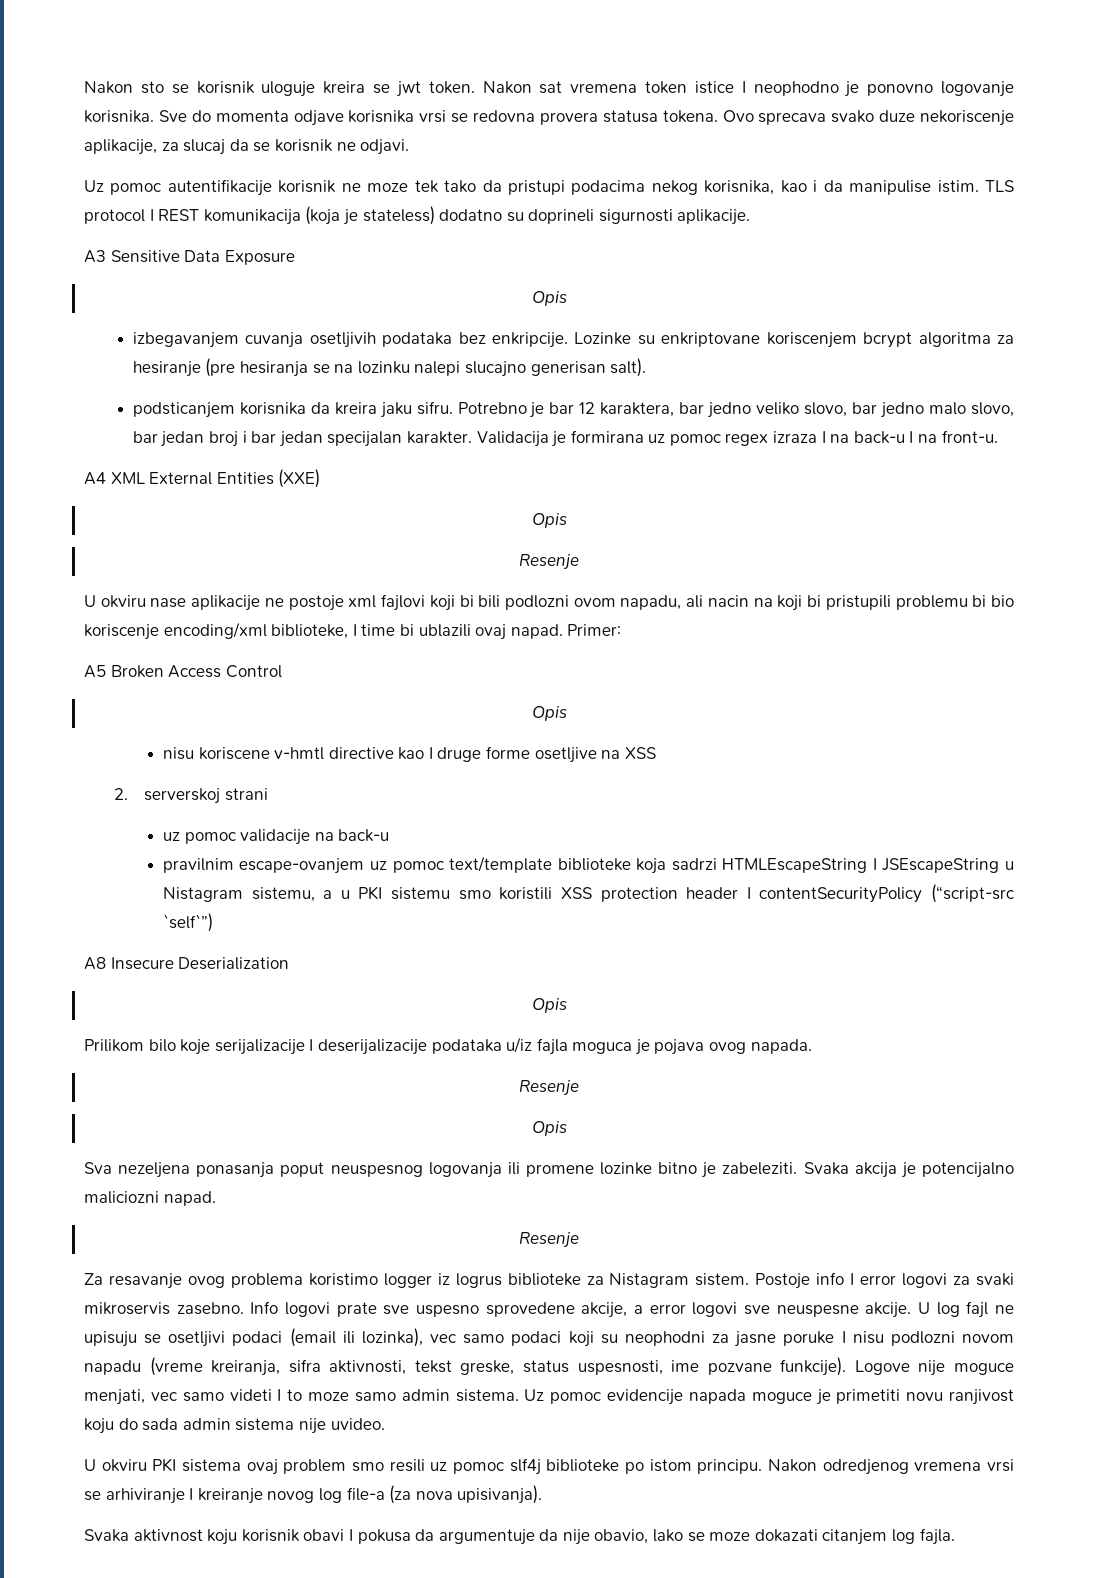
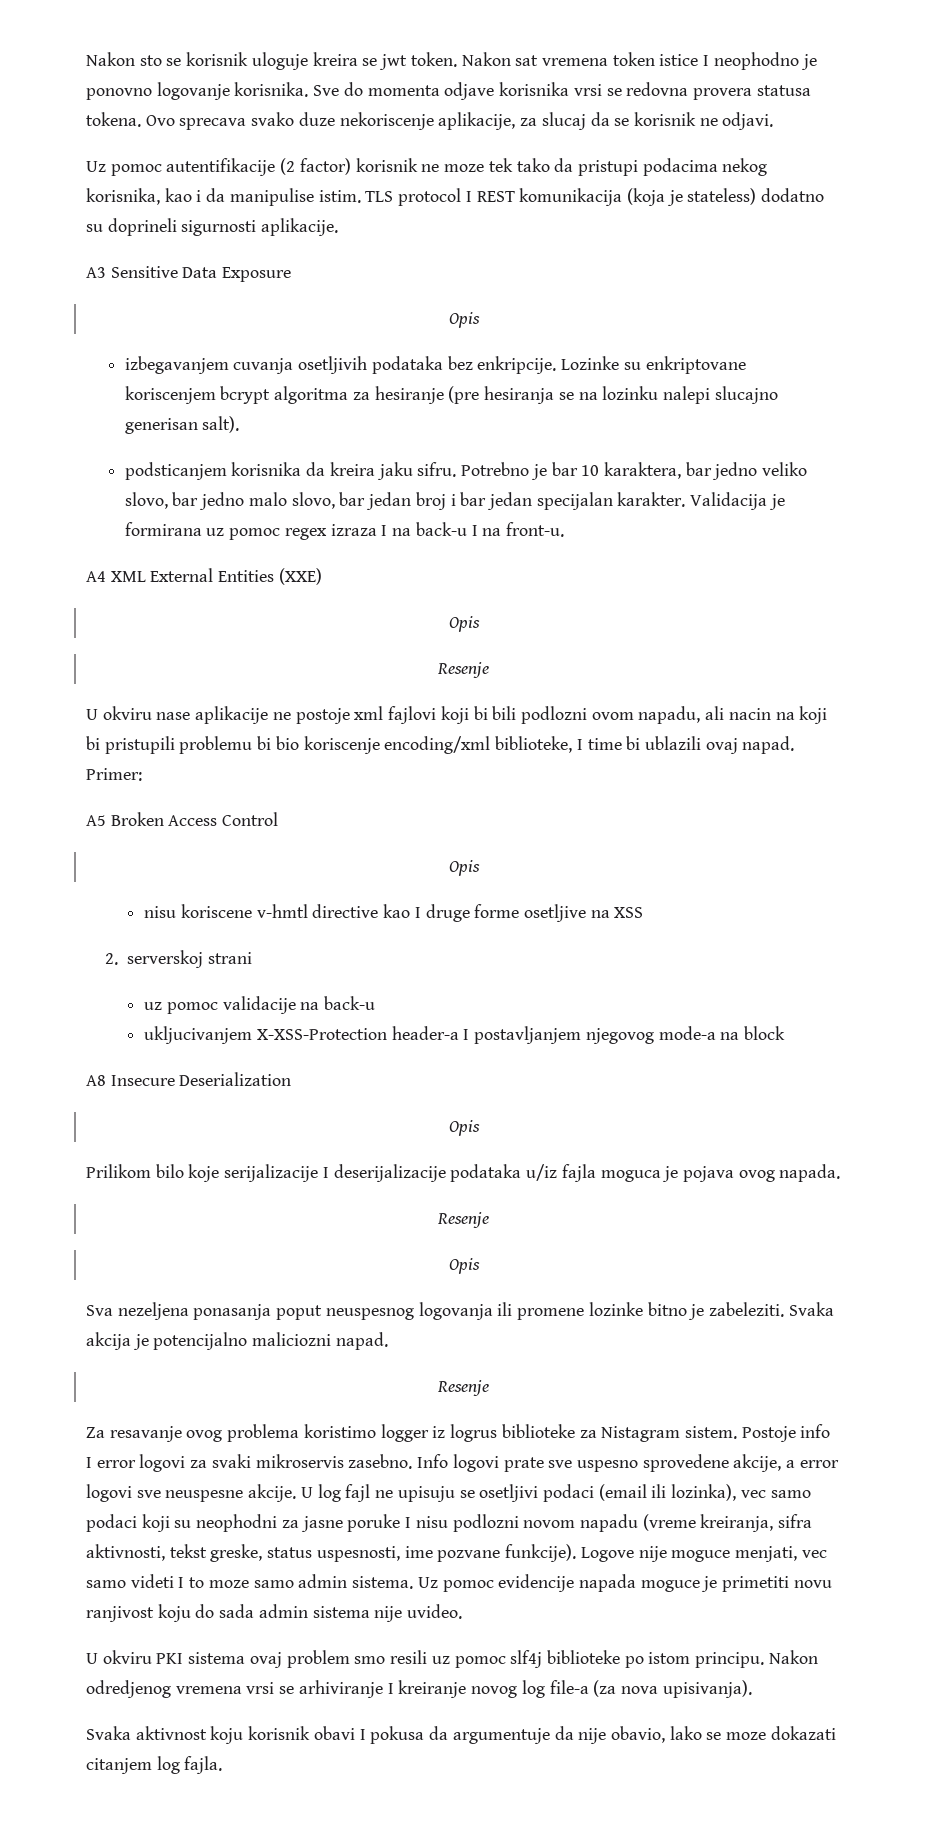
(272, 187) none -> [280,158,351,175] (2 factor)
[579,402,596,414] 12 -> [581,465,600,476] 10
[162,856,1014,874] [162,884,1014,903] [162,913,213,932] pravilnim escape-ovanjem uz pomoc text/template biblioteke koja sadrzi HTMLEscapeString I JSEscapeString u Nistagram sistemu, a u PKI sistemu smo koristili XSS protection header I contentSecurityPolicy (“script-src `self`”) -> [144,1026,785,1044] ukljucivanjem X-XSS-Protection header-a I postavljanjem njegovog mode-a na block

